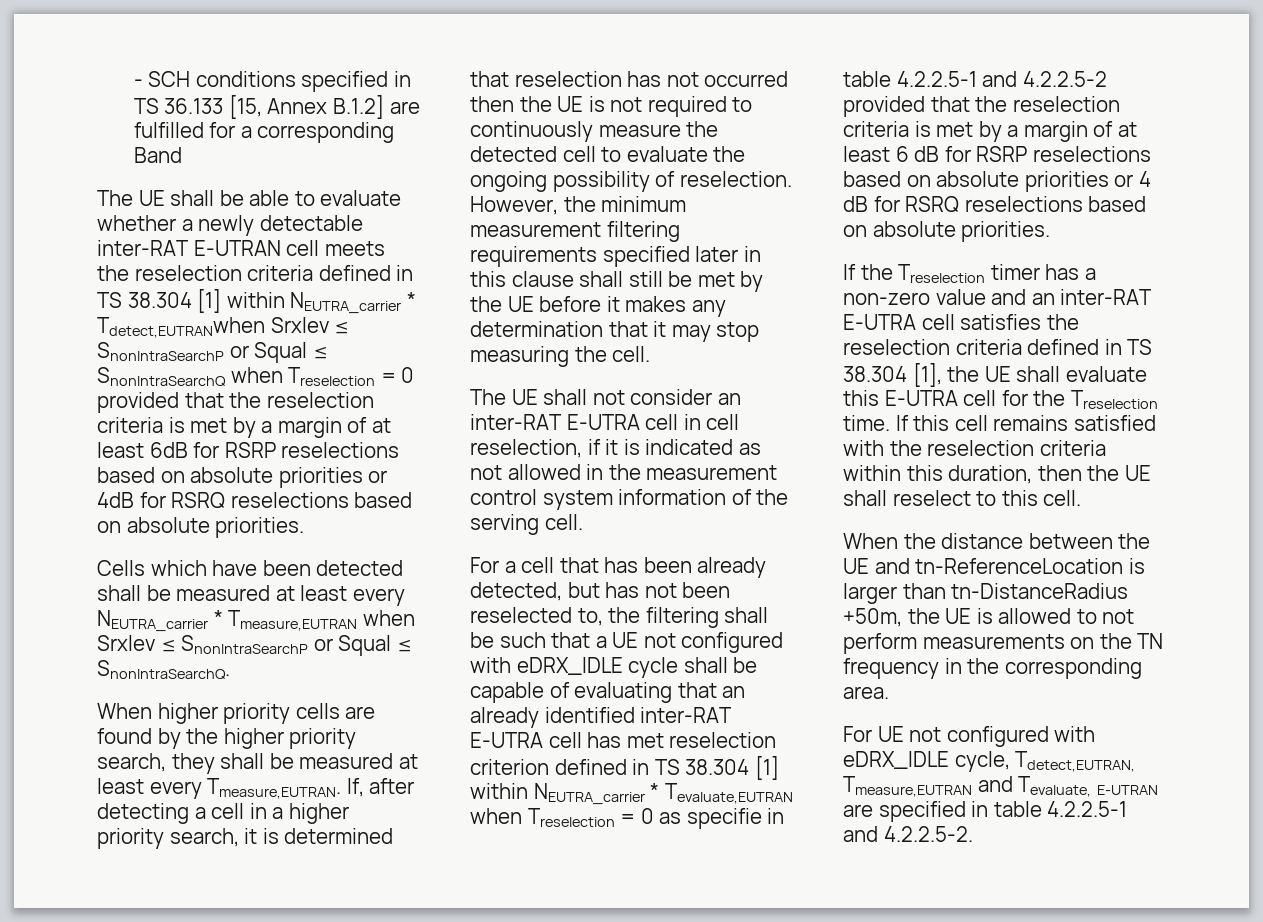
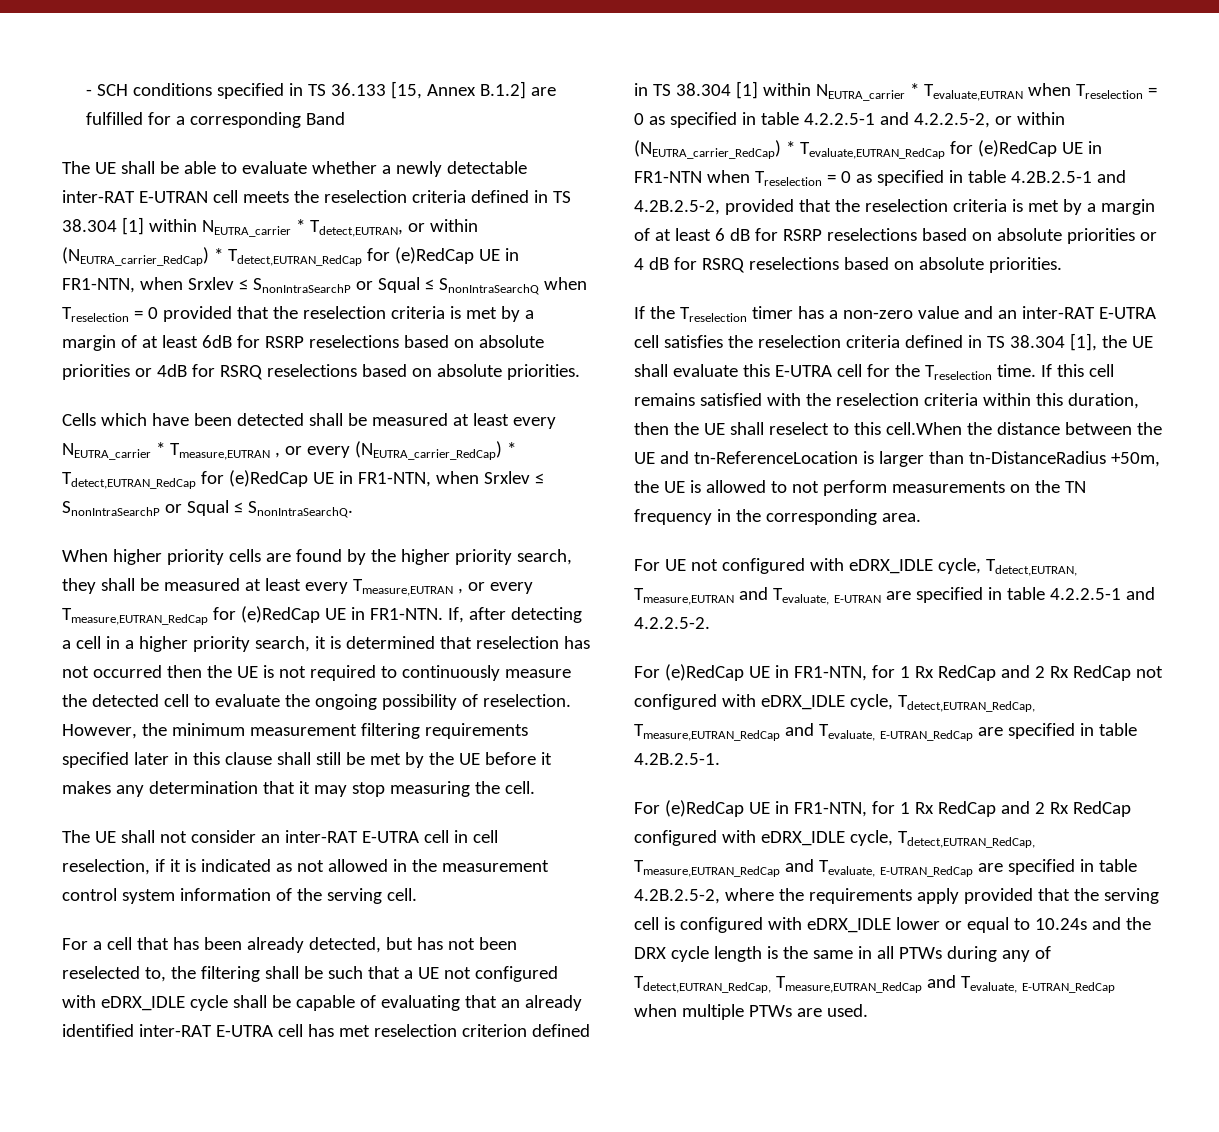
[97,317,265,338] Tdetect,EUTRANwhen -> [309,219,478,237] [62,247,519,266] [62,277,183,293] Tdetect,EUTRAN, or within (NEUTRA_carrier_RedCap) * Tdetect,EUTRAN_RedCap for (e)RedCap UE in FR1-NTN, when
(358, 620) none -> [274,441,516,460] [62,470,431,489] , or every (NEUTRA_carrier_RedCap) * Tdetect,EUTRAN_RedCap for (e)RedCap UE in FR1-NTN,
[207,778,342,799] Tmeasure,EUTRAN. -> [352,579,533,596] [62,606,443,625] Tmeasure,EUTRAN , or every Tmeasure,EUTRAN_RedCap for (e)RedCap UE in FR1-NTN.
[686,808,785,829] [843,71,1107,87] specifie in table 4.2.2.5-1 and 4.2.2.5-2 -> [669,112,1065,128] [634,140,1102,159] [634,170,1126,186] [634,200,720,215] specified in table 4.2.2.5-1 and 4.2.2.5-2, or within (NEUTRA_carrier_RedCap) * Tevaluate,EUTRAN_RedCap for (e)RedCap UE in FR1-NTN when Treselection = 0 as specified in table 4.2B.2.5-1 and 4.2B.2.5-2,
[1043,490,1082,506] [843,533,898,549] cell. // When -> [885,422,962,435] cell.When
(973, 834) none -> [634,664,1163,681] [634,694,1035,712] [634,723,1137,741] [634,753,720,765] [634,800,1131,817] [634,830,1035,848] [634,859,1137,877] [634,888,1159,904] [634,917,1151,933] [634,946,1051,962] [634,975,1115,993] [634,1004,868,1020] // For (e)RedCap UE in FR1-NTN, for 1 Rx RedCap and 2 Rx RedCap not configured with eDRX_IDLE cycle, Tdetect,EUTRAN_RedCap, Tmeasure,EUTRAN_RedCap and Tevaluate, E-UTRAN_RedCap are specified in table 4.2B.2.5-1. // For (e)RedCap UE in FR1-NTN, for 1 Rx RedCap and 2 Rx RedCap configured with eDRX_IDLE cycle, Tdetect,EUTRAN_RedCap, Tmeasure,EUTRAN_RedCap and Tevaluate, E-UTRAN_RedCap are specified in table 4.2B.2.5-2, where the requirements apply provided that the serving cell is configured with eDRX_IDLE lower or equal to 10.24s and the DRX cycle length is the same in all PTWs during any of Tdetect,EUTRAN_RedCap, Tmeasure,EUTRAN_RedCap and Tevaluate, E-UTRAN_RedCap when multiple PTWs are used.

